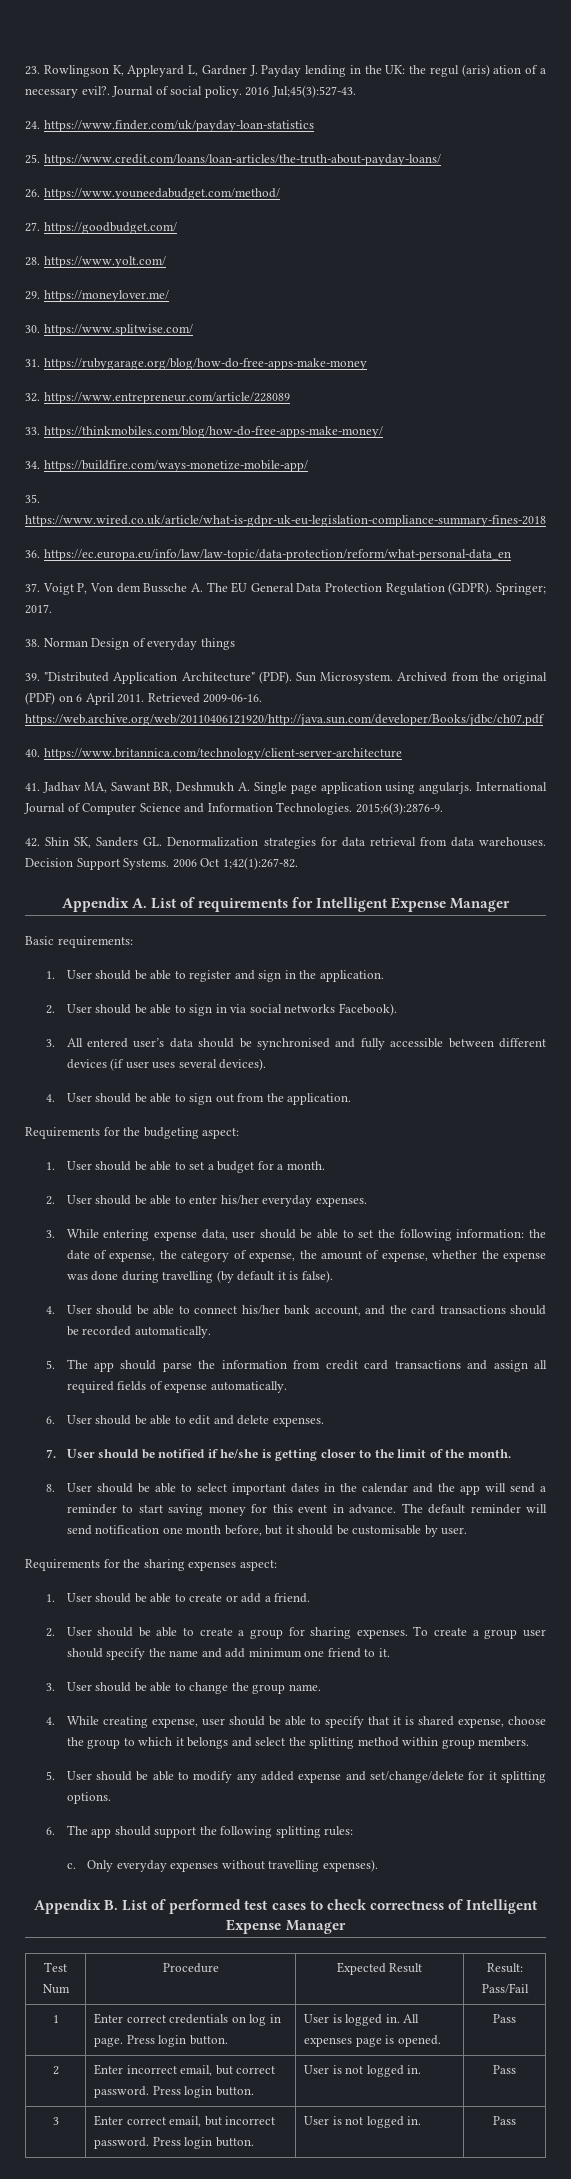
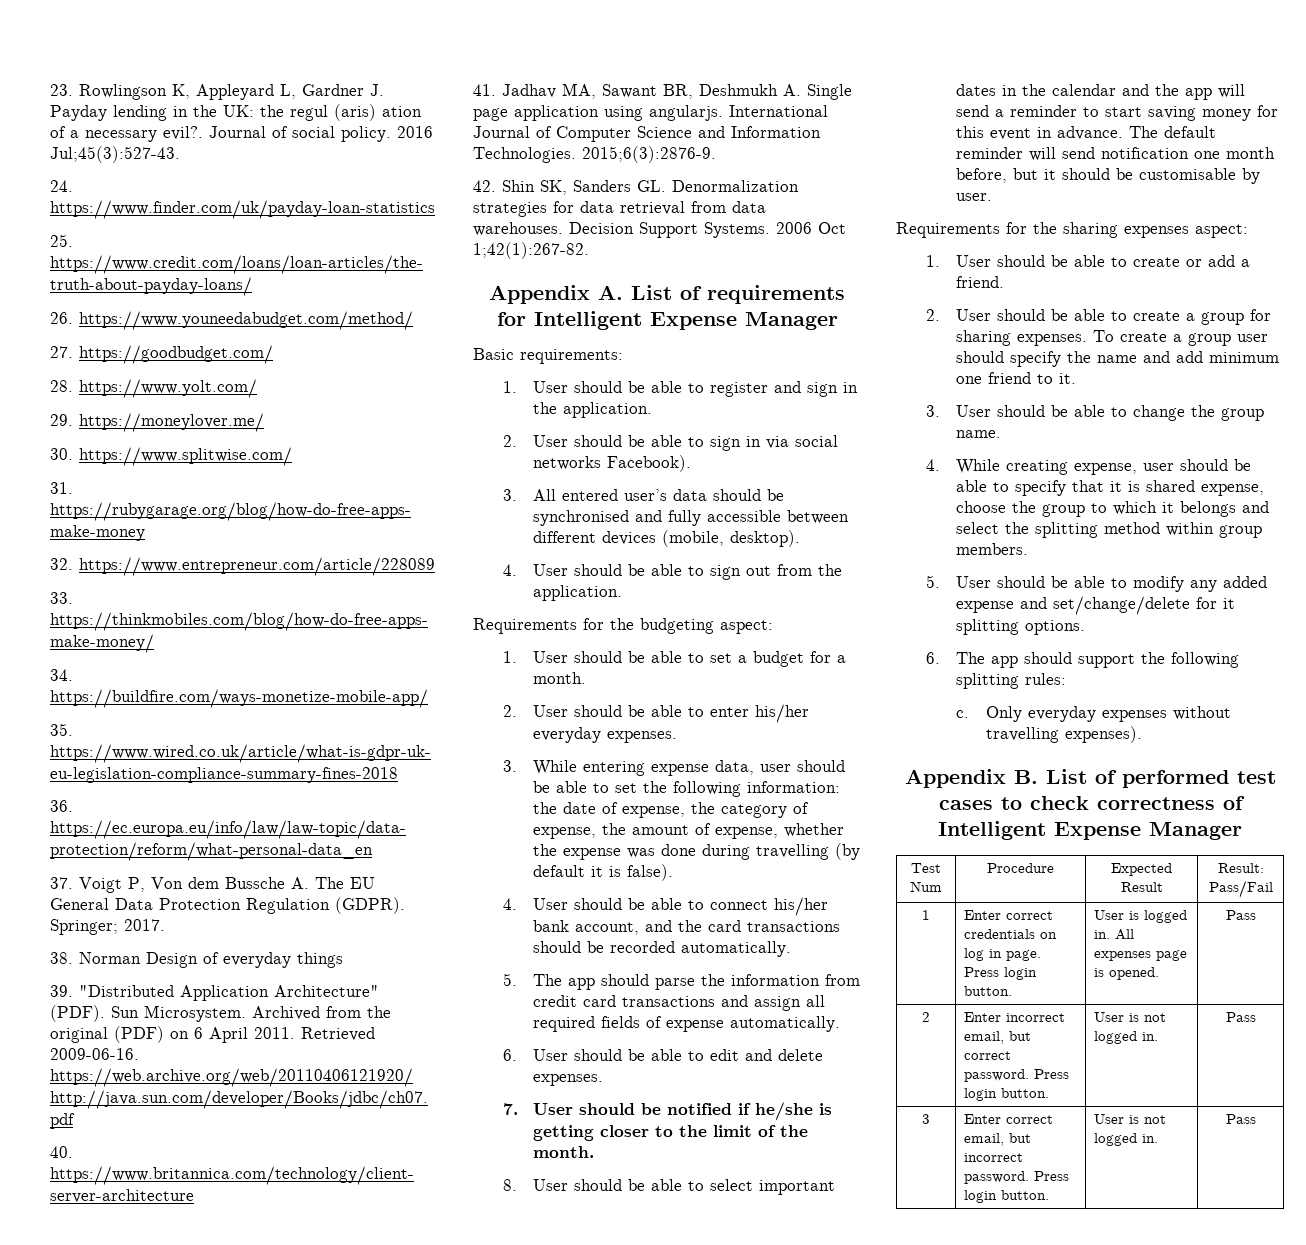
[110,1058,267,1071] (if user uses several devices). -> [662,530,801,547] (mobile, desktop).

